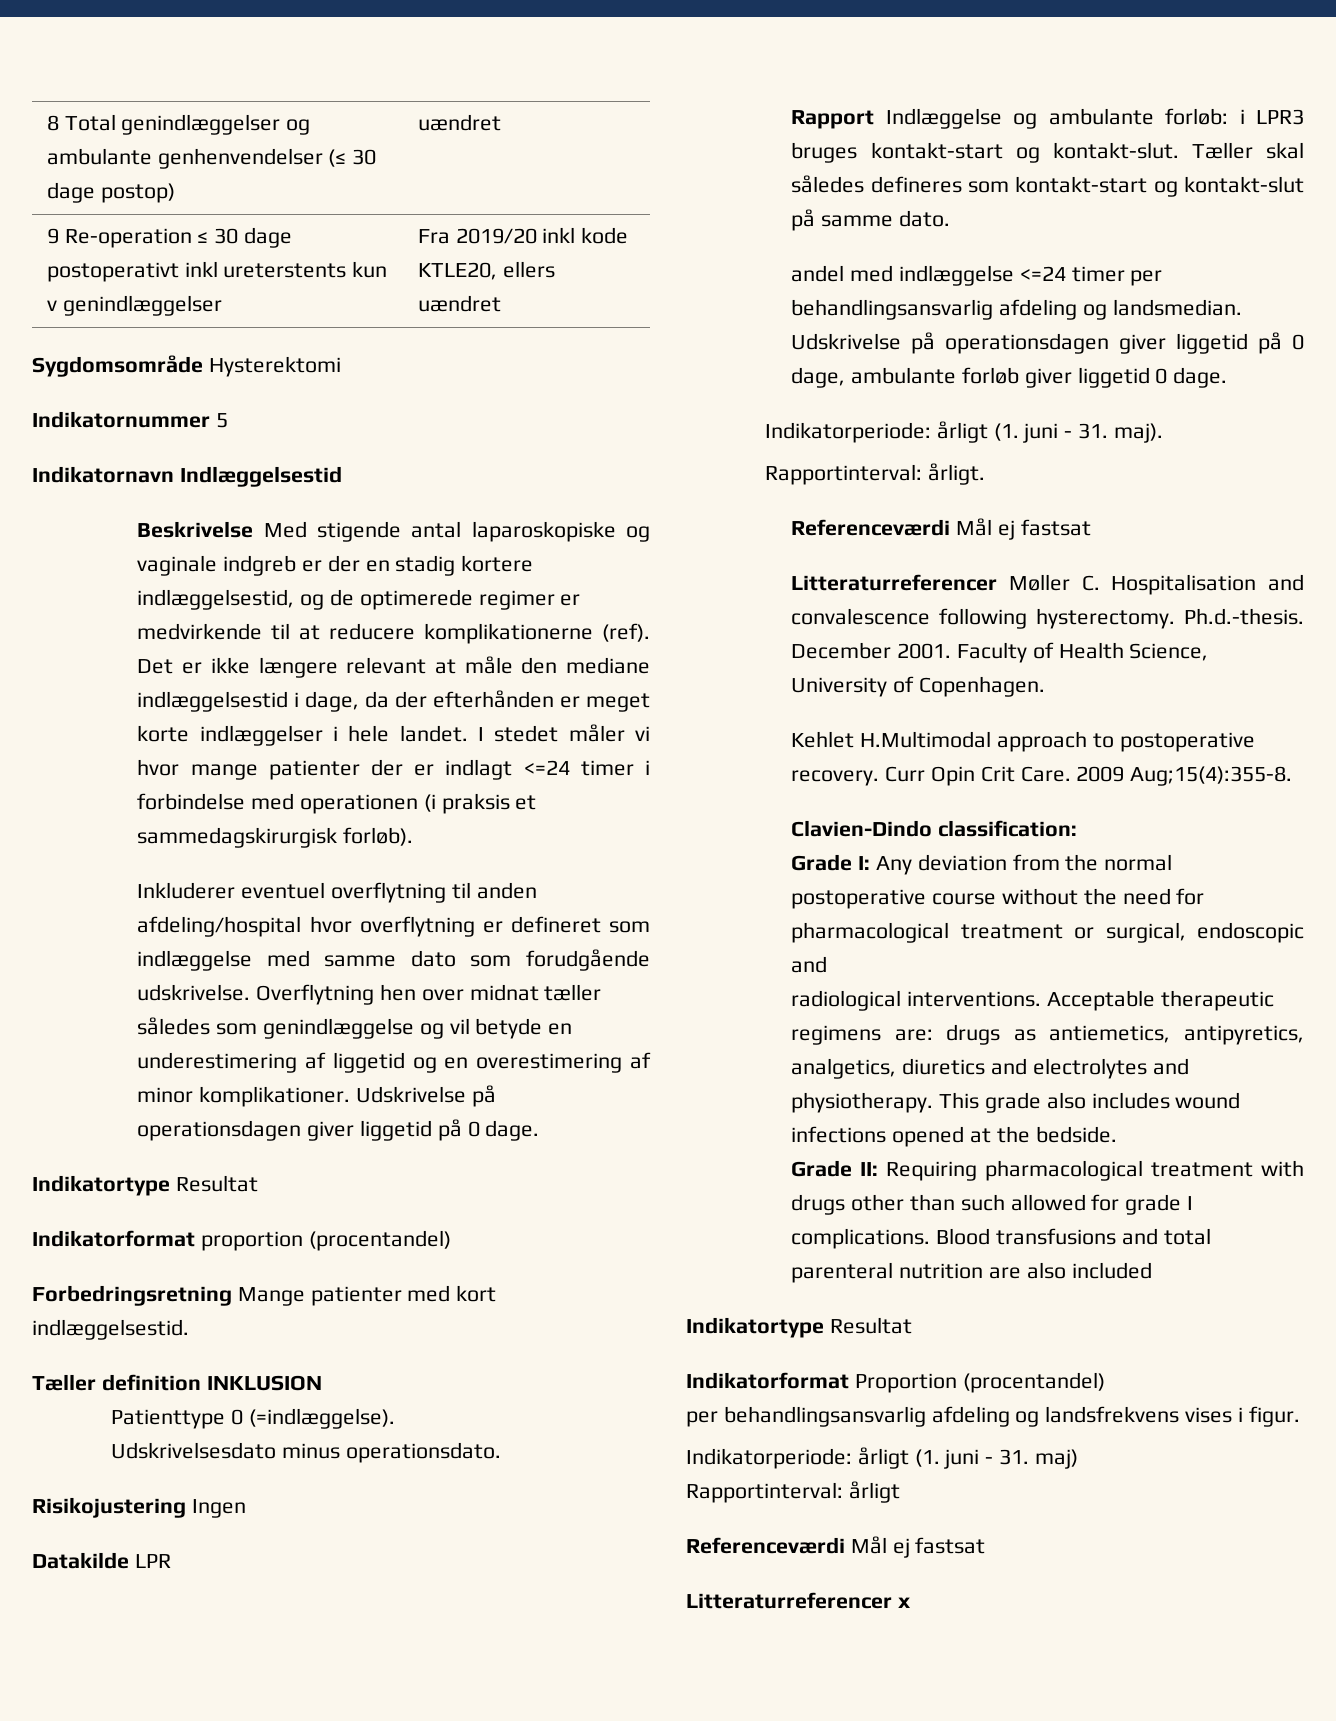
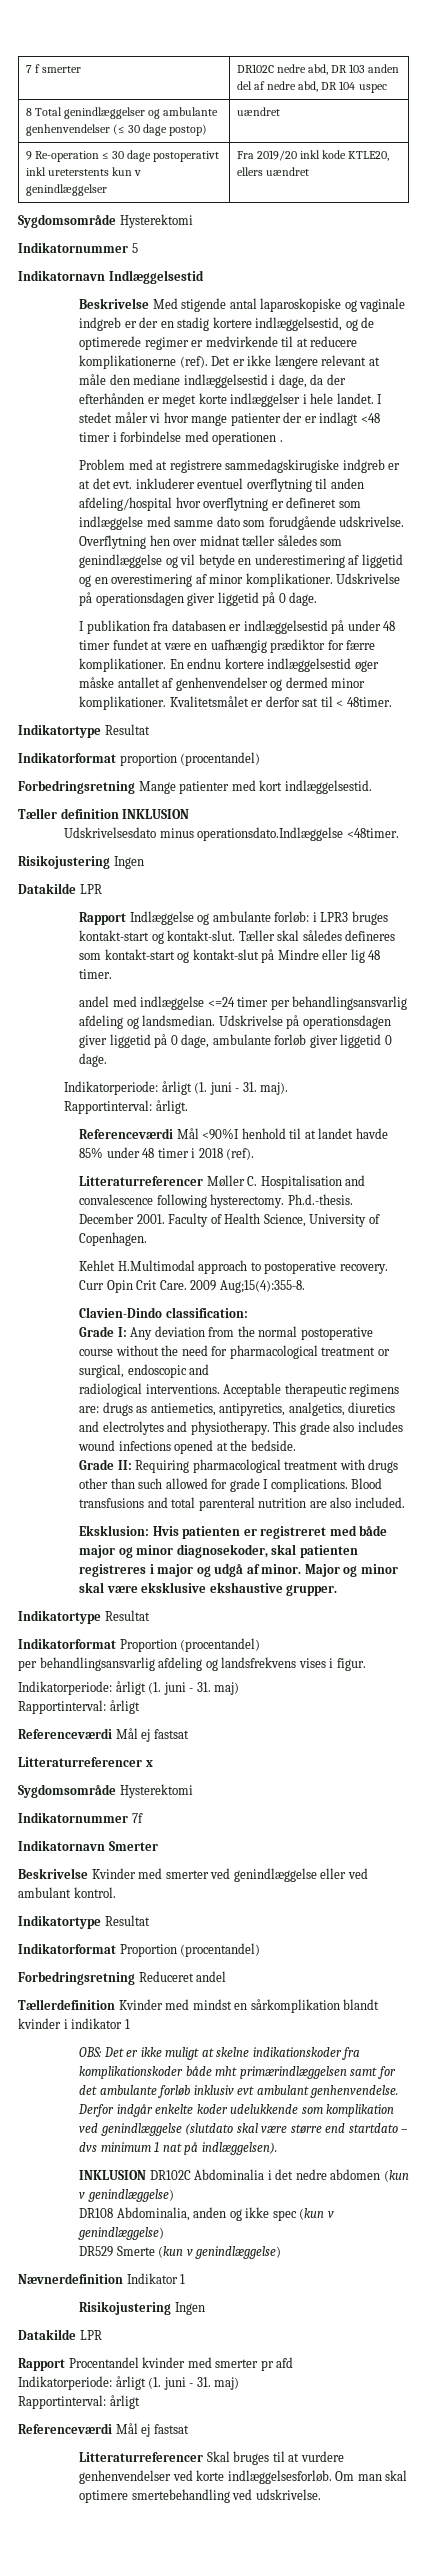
(46, 123) none -> [25,64,82,73] [236,64,400,75] [236,81,387,93] 7 f smerter | DR102C nedre abd, DR 103 anden del af nedre abd, DR 104 uspec //
[523,760,570,775] <=24 -> [360,413,380,423] <48
[423,793,537,814] [137,827,414,848] [137,882,236,899] (i praksis et sammedagskirurgisk forløb). // Inkluderer -> [279,440,283,442] [79,459,401,473] [79,478,195,489] . // Problem med at registrere sammedagskirugiske indgreb er at det evt. inkluderer
(540, 1130) none -> [79,620,396,634] [79,639,376,653] [79,658,379,672] [79,677,366,691] [79,696,392,710] // I publikation fra databasen er indlæggelsestid på under 48 timer fundet at være en uafhængig prædiktor for færre komplikationer. En endnu kortere indlæggelsestid øger måske antallet af genhenvendelser og dermed minor komplikationer. Kvalitetsmålet er derfor sat til < 48timer.
[111,1408,395,1429] // Patienttype 0 (=indlæggelse). -> (190, 814) none
[345,1442,501,1463] operationsdato. -> [197,827,399,841] operationsdato.Indlæggelse <48timer.
[821,210,951,227] samme dato. -> [277,949,381,963] [79,969,113,979] Mindre eller lig 48 timer.
[998,519,1091,540] ej fastsat -> [202,1128,388,1140] [79,1147,255,1160] <90%I henhold til at landet havde 85% under 48 timer i 2018 (ref).
[1071,1262,1152,1279] included -> [354,1497,405,1508] [79,1525,388,1539] [79,1544,358,1558] [79,1563,398,1577] [79,1582,338,1596] included. // Eksklusion: Hvis patienten er registreret med både major og minor diagnosekoder, skal patienten registreres i major og udgå af minor. Major og minor skal være eksklusive ekshaustive grupper.
(911, 1602) none -> [18,1784,193,1798] [18,1812,143,1823] [18,1840,158,1851] [18,1868,368,1882] [18,1887,116,1898] [18,1915,150,1929] [18,1943,261,1957] [18,1971,227,1985] [18,1999,380,2013] [18,2018,130,2029] [79,2047,361,2060] [79,2066,396,2079] [79,2085,399,2098] [78,2104,395,2117] [79,2123,409,2136] [79,2142,277,2155] [79,2169,409,2182] [79,2189,174,2202] [79,2207,334,2221] [78,2227,165,2240] [79,2246,282,2259] [18,2273,186,2284] [79,2301,205,2315] [18,2329,102,2340] [18,2357,294,2371] [18,2376,240,2390] [18,2395,140,2409] [18,2423,189,2437] [79,2451,344,2465] [79,2470,408,2484] [79,2489,321,2503] // Sygdomsområde Hysterektomi // Indikatornummer 7f // Indikatornavn Smerter // Beskrivelse Kvinder med smerter ved genindlæggelse eller ved ambulant kontrol. // Indikatortype Resultat // Indikatorformat Proportion (procentandel) // Forbedringsretning Reduceret andel // Tællerdefinition Kvinder med mindst en sårkomplikation blandt kvinder i indikator 1 // OBS: Det er ikke muligt at skelne indikationskoder fra komplikationskoder både mht primærindlæggelsen samt for det ambulante forløb inklusiv evt ambulant genhenvendelse. Derfor indgår enkelte koder udelukkende som komplikation ved genindlæggelse (slutdato skal være større end startdato – dvs minimum 1 nat på indlæggelsen). // INKLUSION DR102C Abdominalia i det nedre abdomen (kun v genindlæggelse) // DR108 Abdominalia, anden og ikke spec (kun v genindlæggelse) // DR529 Smerte (kun v genindlæggelse) // Nævnerdefinition Indikator 1 // Risikojustering Ingen // Datakilde LPR // Rapport Procentandel kvinder med smerter pr afd // Indikatorperiode: årligt (1. juni - 31. maj) // Rapportinterval: årligt // Referenceværdi Mål ej fastsat // Litteraturreferencer Skal bruges til at vurdere genhenvendelser ved korte indlæggelsesforløb. Om man skal optimere smertebehandling ved udskrivelse.

